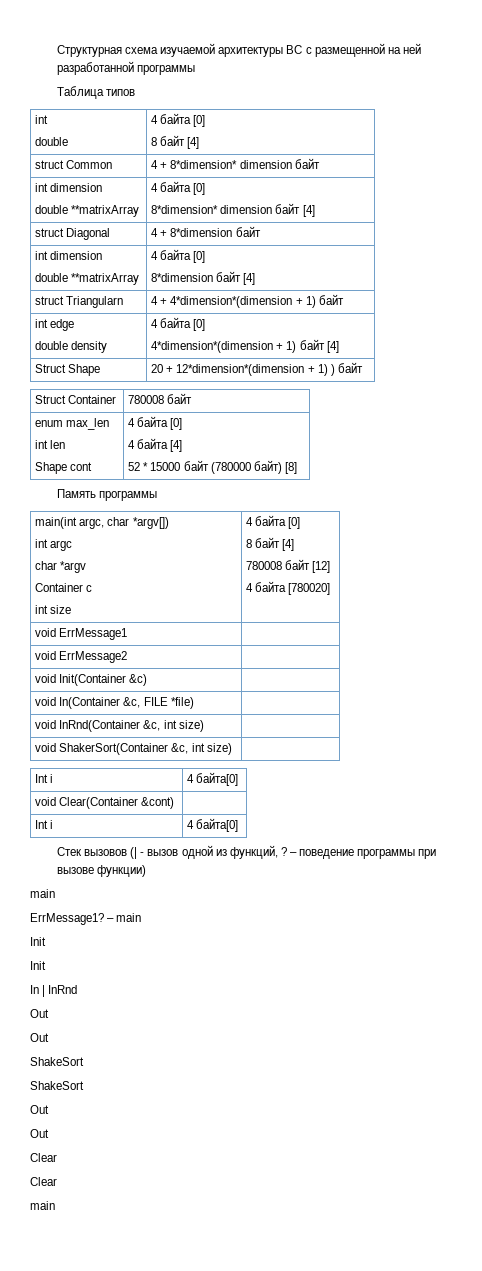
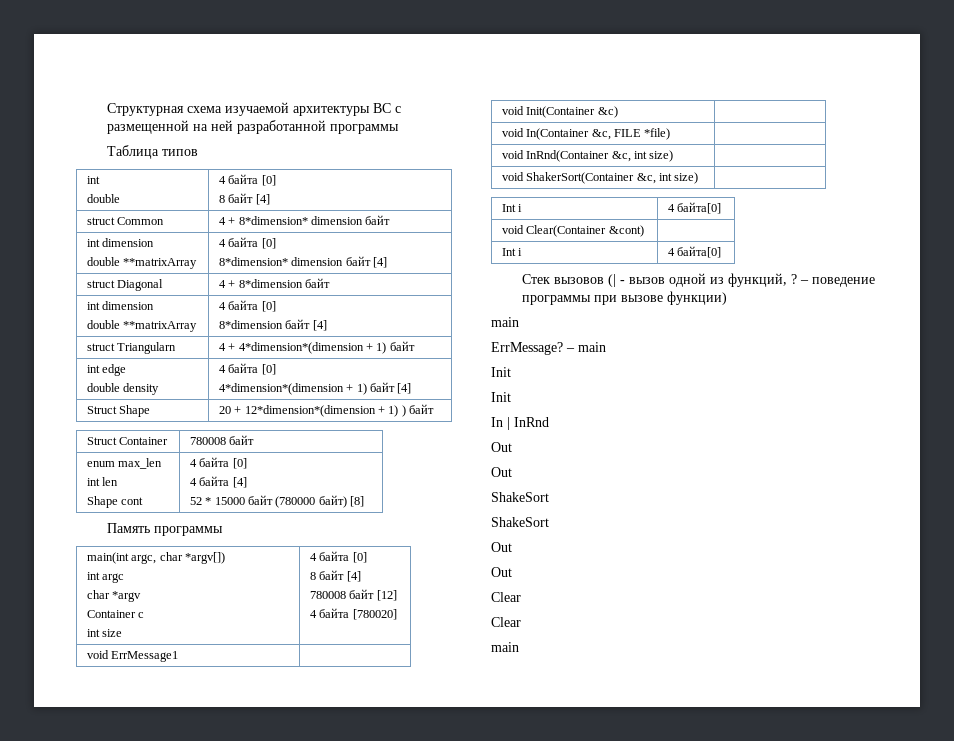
[35,651,128,663] // void ErrMessage2 | -> (179, 656) none
[30,913,104,925] ErrMessage1? -> [491,342,563,355] ErrMessage?

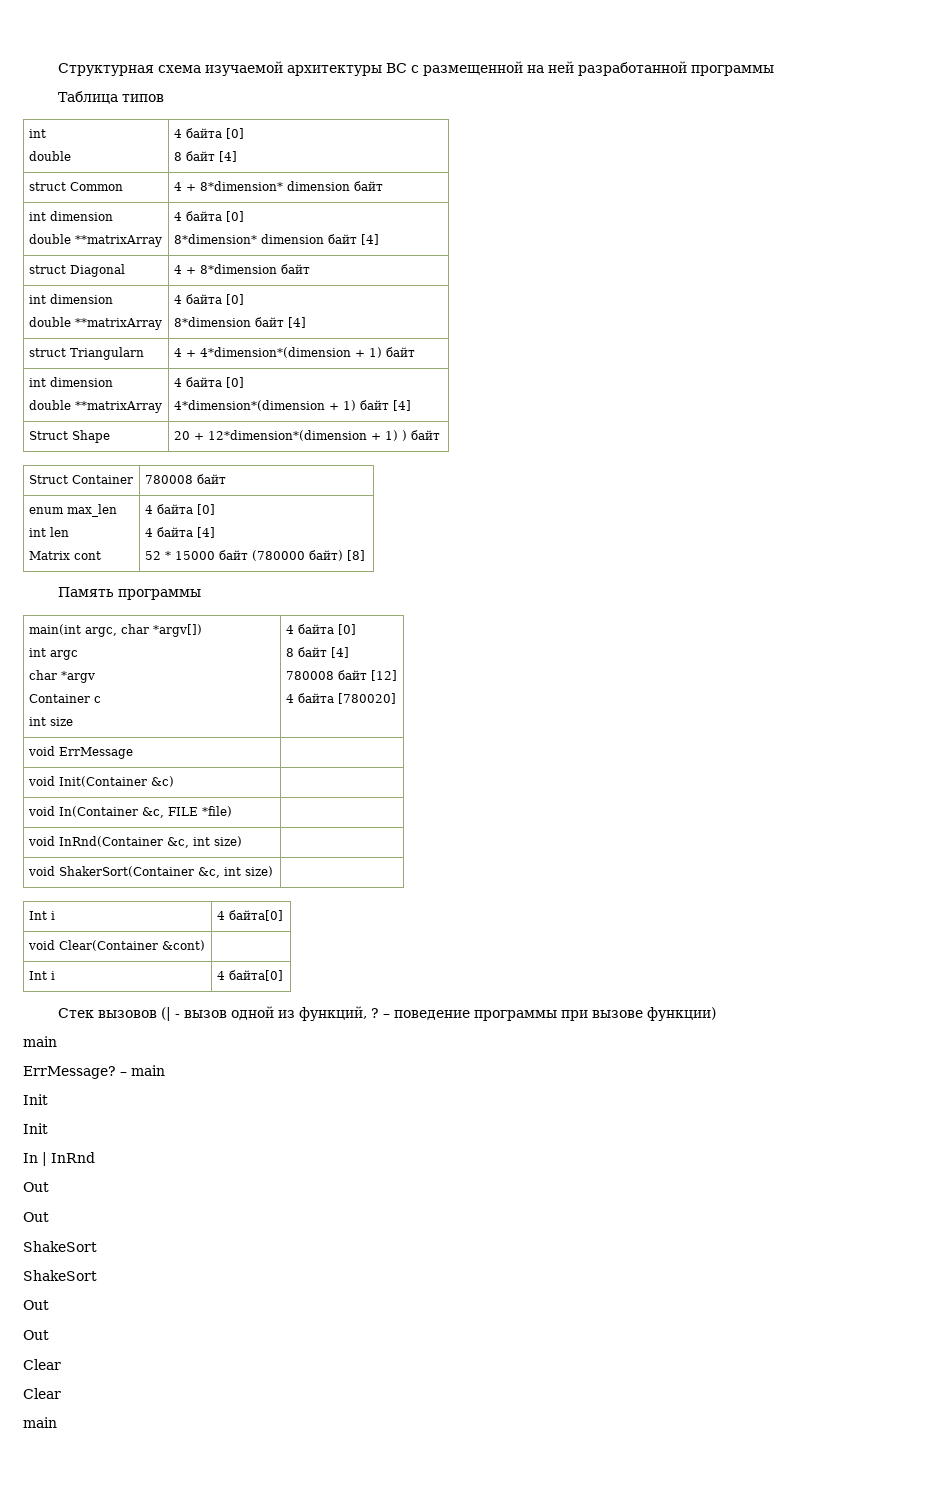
[102,364,127,376] [86,383,160,395] edge // double density -> [49,377,113,387] [28,400,162,413] dimension // double **matrixArray
[86,496,118,508] Shape -> [28,551,70,560] Matrix
[111,651,179,662] ErrMessage1 -> [58,747,133,759] ErrMessage

